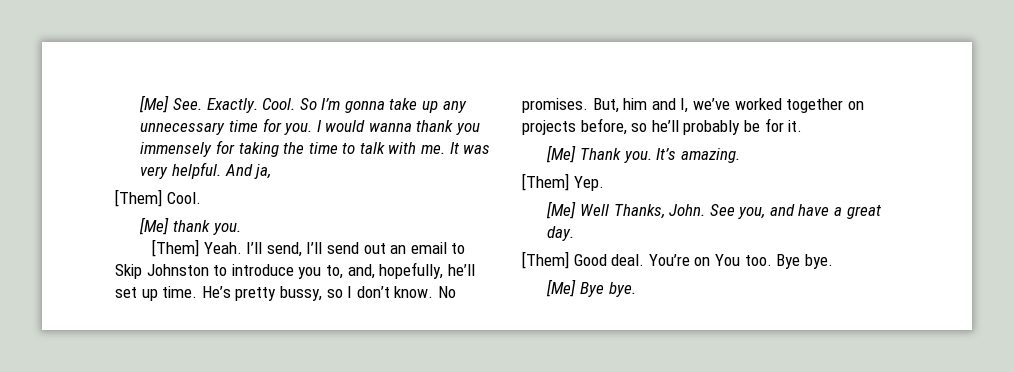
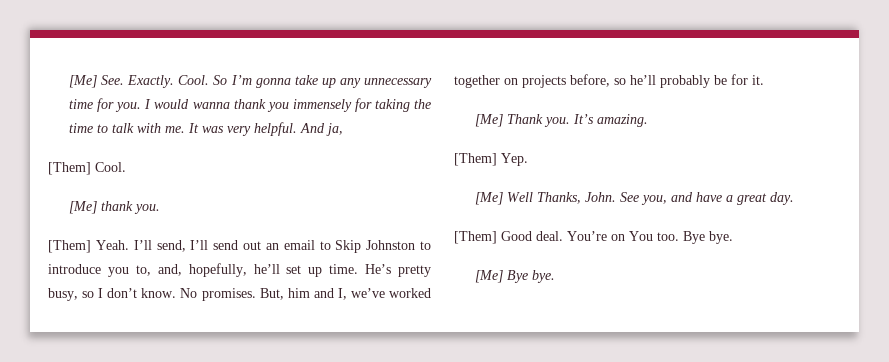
[279,286,322,301] bussy, -> [48,288,78,301] busy,

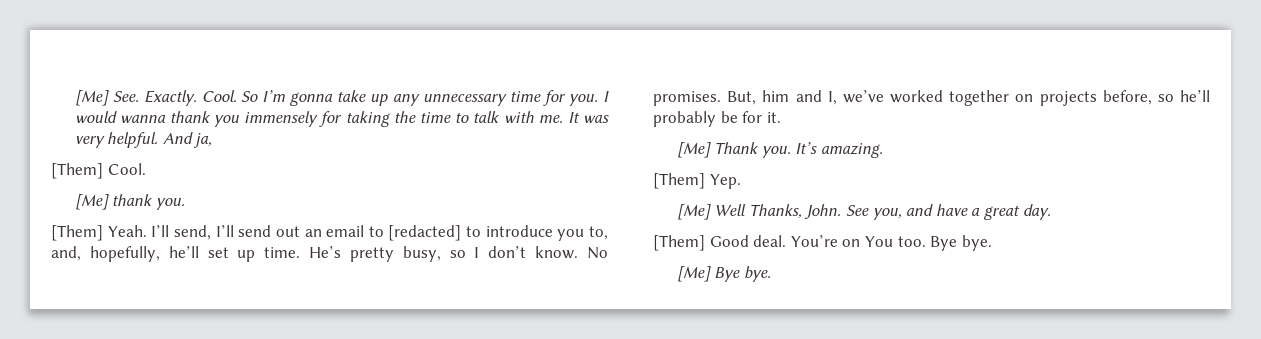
[335,240,416,253] Skip Johnston -> [388,225,462,241] [redacted]

